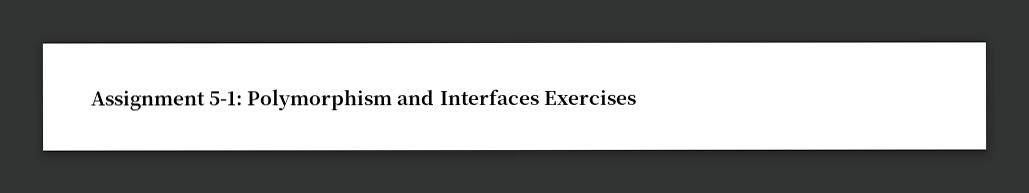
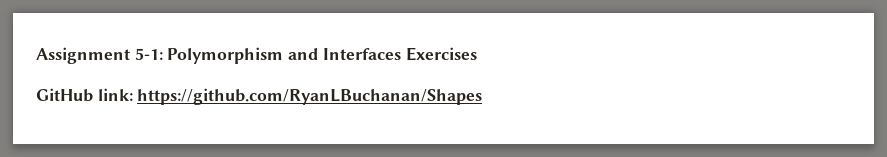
(637, 97) none -> [36,88,483,105] // GitHub link: https://github.com/RyanLBuchanan/Shapes

